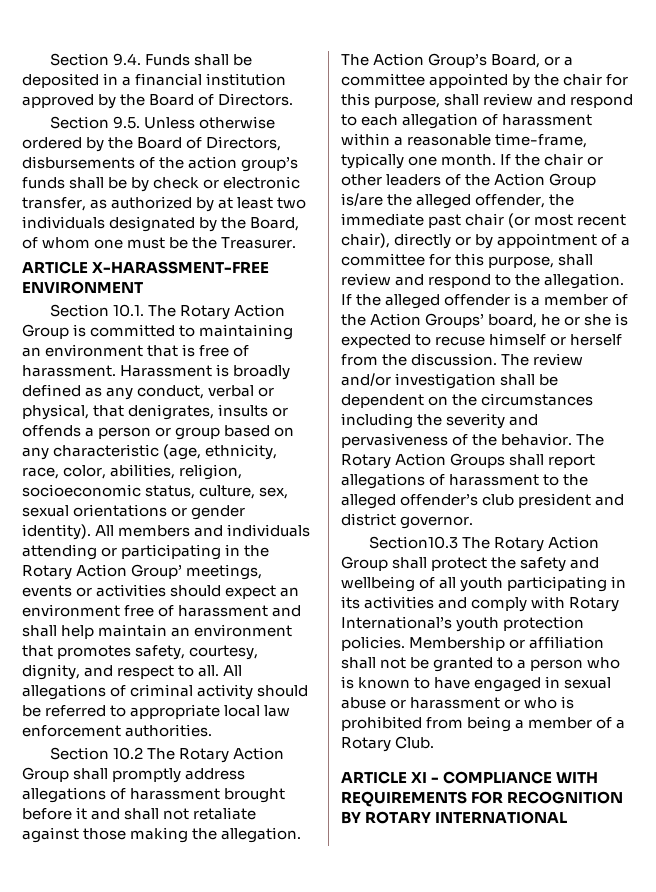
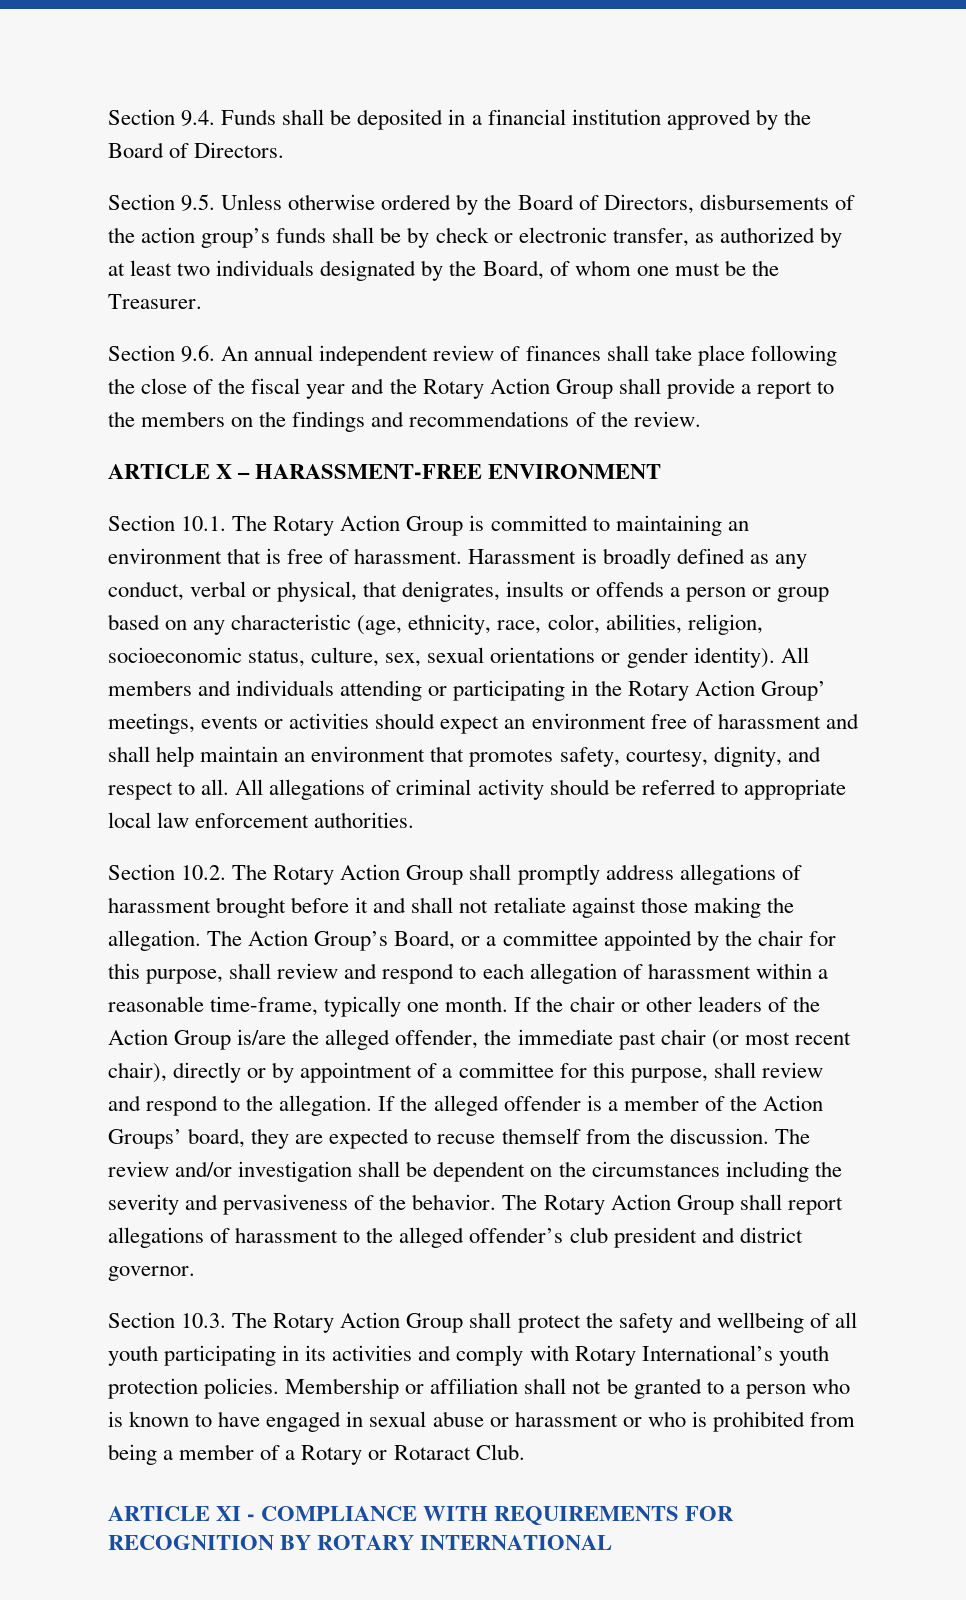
[22,261,270,274] ARTICLE X-HARASSMENT-FREE -> [108,345,837,366] [108,378,835,399] [108,411,701,432] [108,464,483,479] Section 9.6. An annual independent review of finances shall take place following the close of the fiscal year and the Rotary Action Group shall provide a report to the members on the findings and recommendations of the review. // ARTICLE X – HARASSMENT-FREE
[113,747,144,760] 10.2 -> [181,865,227,880] 10.2.
[541,313,629,326] [341,333,623,348] he or she is expected to recuse himself or herself -> [251,1128,581,1149] they are expected to recuse themself
[450,453,506,468] Groups -> [676,1195,734,1215] Group
[369,536,459,549] Section10.3 -> [108,1312,227,1328] Section 10.3.
(391, 744) none -> [368,1445,471,1460] or Rotaract

